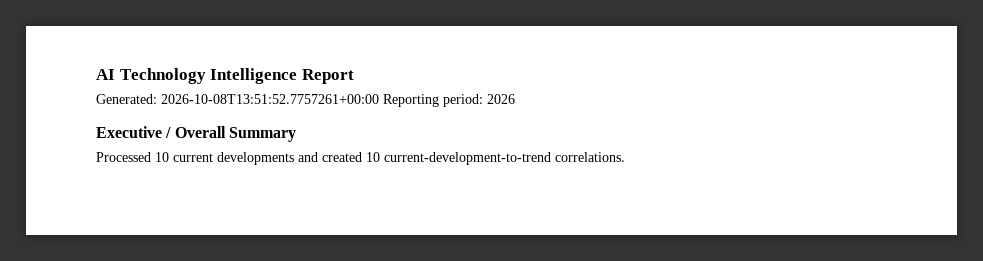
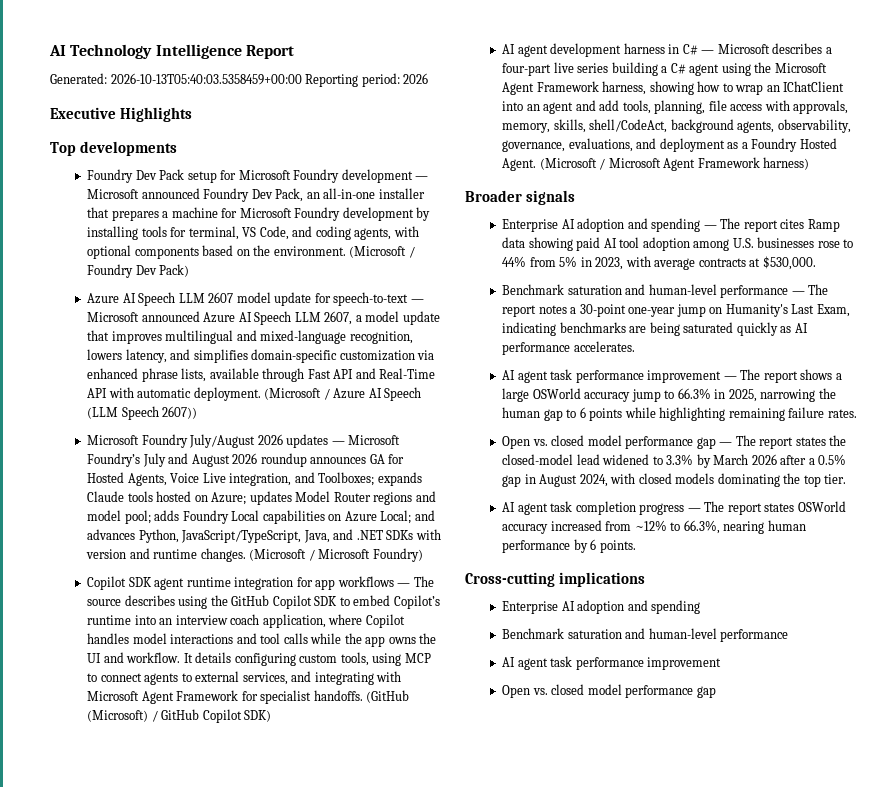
[161,94,379,104] 2026-10-08T13:51:52.7757261+00:00 -> [110,73,302,85] 2026-10-13T05:40:03.5358459+00:00
[165,126,296,142] [96,152,625,165] / Overall Summary // Processed 10 current developments and created 10 current-development-to-trend correlations. -> [120,107,193,122] [50,141,177,156] [87,169,429,183] [87,188,425,202] [87,207,431,221] [87,226,419,240] [87,245,415,259] [87,264,190,278] [87,292,424,306] [87,311,440,325] [87,330,413,344] [87,349,435,363] [87,368,436,382] [87,387,422,401] [87,406,198,420] [87,434,401,448] [87,453,405,467] [87,472,422,486] [87,491,436,505] [87,510,435,524] [87,529,441,543] [86,548,423,562] [87,576,434,590] [87,595,440,609] [87,614,405,628] [87,633,437,647] [87,652,431,666] [87,671,402,685] [87,690,410,704] [87,709,272,723] [502,43,832,57] [502,62,827,76] [502,81,845,95] [502,100,849,114] [502,119,851,133] [502,138,837,152] [502,157,810,171] [465,190,575,205] [502,218,840,232] [502,237,854,251] [502,256,816,270] [502,284,829,298] [502,304,850,317] [502,322,808,336] [502,341,635,355] [502,369,842,383] [502,388,836,402] [502,407,857,421] [502,435,847,449] [502,454,847,468] [502,473,847,487] [502,501,846,515] [502,520,806,534] [502,539,636,553] [465,572,645,587] [502,600,701,614] [502,628,789,642] [502,656,722,670] [502,684,716,698] Highlights // Top developments // Foundry Dev Pack setup for Microsoft Foundry development — Microsoft announced Foundry Dev Pack, an all-in-one installer that prepares a machine for Microsoft Foundry development by installing tools for terminal, VS Code, and coding agents, with optional components based on the environment. (Microsoft / Foundry Dev Pack) // Azure AI Speech LLM 2607 model update for speech-to-text — Microsoft announced Azure AI Speech LLM 2607, a model update that improves multilingual and mixed-language recognition, lowers latency, and simplifies domain-specific customization via enhanced phrase lists, available through Fast API and Real-Time API with automatic deployment. (Microsoft / Azure AI Speech (LLM Speech 2607)) // Microsoft Foundry July/August 2026 updates — Microsoft Foundry’s July and August 2026 roundup announces GA for Hosted Agents, Voice Live integration, and Toolboxes; expands Claude tools hosted on Azure; updates Model Router regions and model pool; adds Foundry Local capabilities on Azure Local; and advances Python, JavaScript/TypeScript, Java, and .NET SDKs with version and runtime changes. (Microsoft / Microsoft Foundry) // Copilot SDK agent runtime integration for app workflows — The source describes using the GitHub Copilot SDK to embed Copilot’s runtime into an interview coach application, where Copilot handles model interactions and tool calls while the app owns the UI and workflow. It details configuring custom tools, using MCP to connect agents to external services, and integrating with Microsoft Agent Framework for specialist handoffs. (GitHub (Microsoft) / GitHub Copilot SDK) // AI agent development harness in C# — Microsoft describes a four-part live series building a C# agent using the Microsoft Agent Framework harness, showing how to wrap an IChatClient into an agent and add tools, planning, file access with approvals, memory, skills, shell/CodeAct, background agents, observability, governance, evaluations, and deployment as a Foundry Hosted Agent. (Microsoft / Microsoft Agent Framework harness) // Broader signals // Enterprise AI adoption and spending — The report cites Ramp data showing paid AI tool adoption among U.S. businesses rose to 44% from 5% in 2023, with average contracts at $530,000. // Benchmark saturation and human-level performance — The report notes a 30-point one-year jump on Humanity's Last Exam, indicating benchmarks are being saturated quickly as AI performance accelerates. // AI agent task performance improvement — The report shows a large OSWorld accuracy jump to 66.3% in 2025, narrowing the human gap to 6 points while highlighting remaining failure rates. // Open vs. closed model performance gap — The report states the closed-model lead widened to 3.3% by March 2026 after a 0.5% gap in August 2024, with closed models dominating the top tier. // AI agent task completion progress — The report states OSWorld accuracy increased from ~12% to 66.3%, nearing human performance by 6 points. // Cross-cutting implications // Enterprise AI adoption and spending // Benchmark saturation and human-level performance // AI agent task performance improvement // Open vs. closed model performance gap

